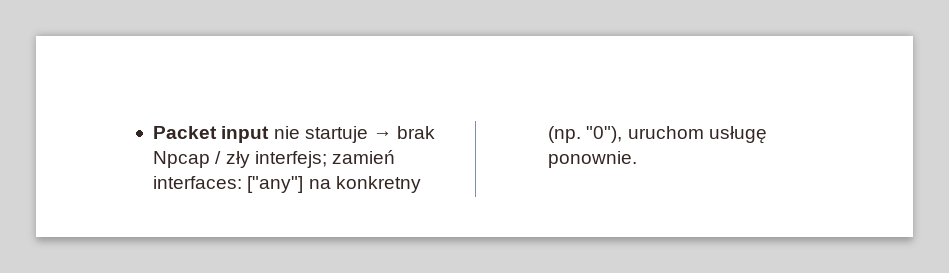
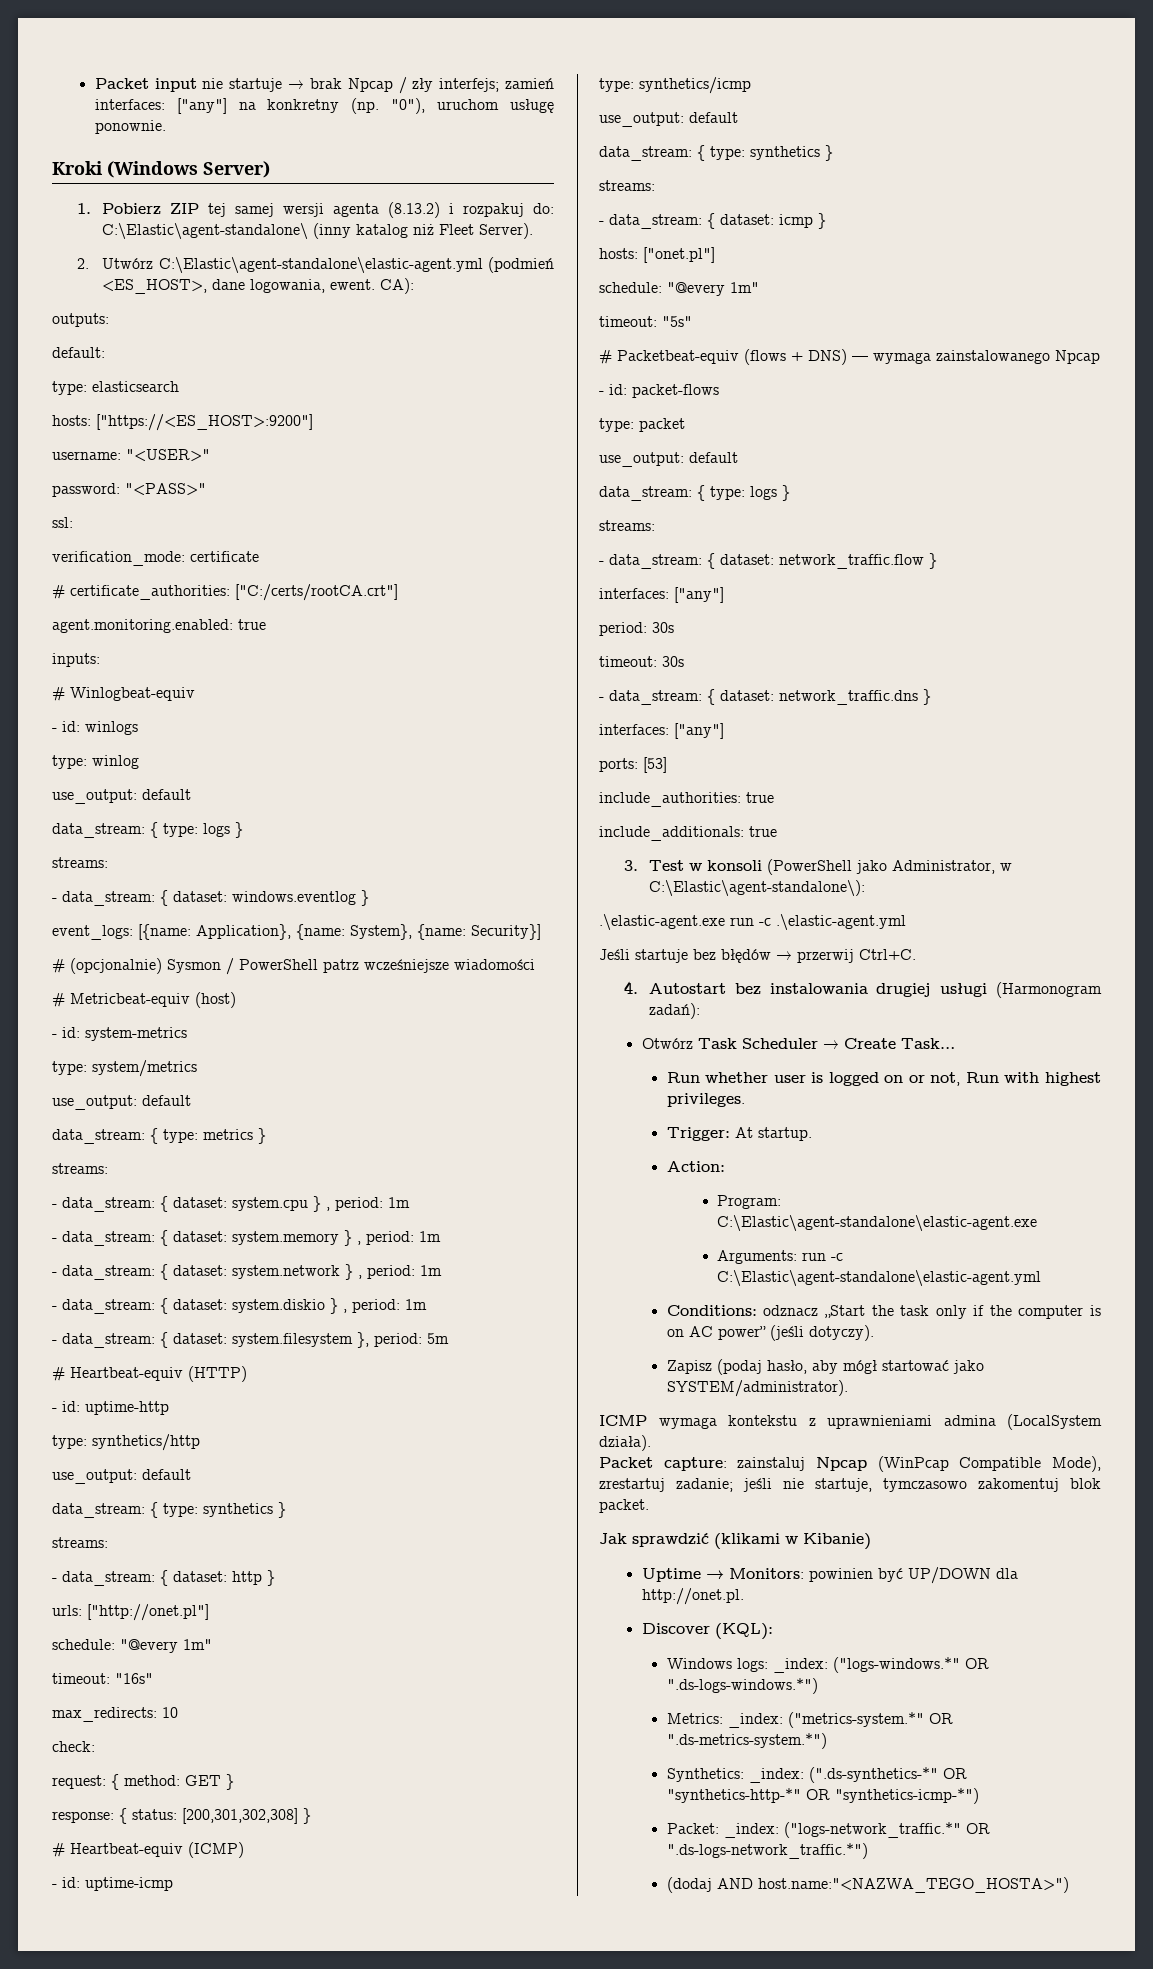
(638, 159) none -> [52,161,270,178] [77,202,554,218] [102,223,534,239] [77,257,554,273] [102,278,415,294] [52,313,109,327] [52,347,105,358] [52,381,179,395] [52,414,313,431] [52,449,210,462] [52,483,206,497] [52,517,73,528] [52,551,259,566] [52,584,398,601] [52,619,266,633] [52,653,100,667] [52,687,195,701] [52,721,138,735] [52,755,139,769] [52,789,191,804] [52,822,243,838] [52,857,108,868] [52,890,369,906] [52,924,541,940] [52,958,535,975] [52,992,236,1008] [52,1027,187,1041] [52,1060,197,1077] [52,1095,191,1110] [52,1128,266,1144] [52,1163,108,1174] [52,1196,410,1212] [52,1230,441,1246] [52,1264,442,1280] [52,1298,427,1314] [52,1332,449,1348] [52,1366,247,1382] [52,1401,169,1415] [52,1434,200,1451] [52,1469,191,1484] [52,1502,286,1518] [52,1537,108,1548] [52,1570,275,1586] [52,1604,209,1621] [52,1639,212,1653] [52,1673,153,1684] [52,1707,178,1722] [52,1741,95,1752] [52,1774,234,1790] [52,1808,311,1824] [52,1842,244,1858] [52,1877,173,1891] [599,77,751,94] [599,112,738,127] [599,145,833,161] [599,180,655,191] [599,213,826,229] [599,247,715,263] [599,282,759,296] [599,316,692,327] [599,349,1100,365] [599,384,719,398] [599,418,685,432] [599,452,738,467] [599,485,790,501] [599,520,655,531] [599,553,937,569] [599,587,724,603] [599,622,674,636] [599,656,684,667] [599,689,931,705] [599,723,724,739] [599,757,667,773] [599,792,774,807] [599,826,777,841] [624,859,1013,875] [649,880,866,896] [599,914,906,930] [599,949,916,963] [624,981,1102,998] [649,1003,701,1019] [641,1038,955,1049] [666,1072,1101,1086] [666,1093,745,1107] [666,1127,812,1141] [666,1161,725,1172] [717,1195,782,1209] [717,1215,1038,1231] [717,1250,844,1264] [717,1270,1042,1286] [666,1305,1101,1319] [666,1325,874,1341] [666,1359,984,1375] [666,1380,848,1397] [599,1414,1102,1430] [599,1435,651,1451] [599,1456,1101,1472] [599,1478,1101,1492] [599,1499,649,1513] [599,1533,871,1550] [641,1567,1018,1584] [641,1588,744,1605] [641,1623,773,1640] [666,1657,989,1673] [666,1678,818,1694] [666,1712,953,1728] [666,1733,827,1749] [666,1767,967,1783] [666,1788,979,1804] [666,1822,990,1838] [666,1843,868,1859] [666,1877,1069,1893] // Kroki (Windows Server) // 1. Pobierz ZIP tej samej wersji agenta (8.13.2) i rozpakuj do: C:\Elastic\agent-standalone\ (inny katalog niż Fleet Server). // 2. Utwórz C:\Elastic\agent-standalone\elastic-agent.yml (podmień <ES_HOST>, dane logowania, ewent. CA): // outputs: // default: // type: elasticsearch // hosts: ["https://<ES_HOST>:9200"] // username: "<USER>" // password: "<PASS>" // ssl: // verification_mode: certificate // # certificate_authorities: ["C:/certs/rootCA.crt"] // agent.monitoring.enabled: true // inputs: // # Winlogbeat-equiv // - id: winlogs // type: winlog // use_output: default // data_stream: { type: logs } // streams: // - data_stream: { dataset: windows.eventlog } // event_logs: [{name: Application}, {name: System}, {name: Security}] // # (opcjonalnie) Sysmon / PowerShell patrz wcześniejsze wiadomości // # Metricbeat-equiv (host) // - id: system-metrics // type: system/metrics // use_output: default // data_stream: { type: metrics } // streams: // - data_stream: { dataset: system.cpu } , period: 1m // - data_stream: { dataset: system.memory } , period: 1m // - data_stream: { dataset: system.network } , period: 1m // - data_stream: { dataset: system.diskio } , period: 1m // - data_stream: { dataset: system.filesystem }, period: 5m // # Heartbeat-equiv (HTTP) // - id: uptime-http // type: synthetics/http // use_output: default // data_stream: { type: synthetics } // streams: // - data_stream: { dataset: http } // urls: ["http://onet.pl"] // schedule: "@every 1m" // timeout: "16s" // max_redirects: 10 // check: // request: { method: GET } // response: { status: [200,301,302,308] } // # Heartbeat-equiv (ICMP) // - id: uptime-icmp // type: synthetics/icmp // use_output: default // data_stream: { type: synthetics } // streams: // - data_stream: { dataset: icmp } // hosts: ["onet.pl"] // schedule: "@every 1m" // timeout: "5s" // # Packetbeat-equiv (flows + DNS) — wymaga zainstalowanego Npcap // - id: packet-flows // type: packet // use_output: default // data_stream: { type: logs } // streams: // - data_stream: { dataset: network_traffic.flow } // interfaces: ["any"] // period: 30s // timeout: 30s // - data_stream: { dataset: network_traffic.dns } // interfaces: ["any"] // ports: [53] // include_authorities: true // include_additionals: true // 3. Test w konsoli (PowerShell jako Administrator, w C:\Elastic\agent-standalone\): // .\elastic-agent.exe run -c .\elastic-agent.yml // Jeśli startuje bez błędów → przerwij Ctrl+C. // 4. Autostart bez instalowania drugiej usługi (Harmonogram zadań): // Otwórz Task Scheduler → Create Task… // Run whether user is logged on or not, Run with highest privileges. // Trigger: At startup. // Action: // Program: C:\Elastic\agent-standalone\elastic-agent.exe // Arguments: run -c C:\Elastic\agent-standalone\elastic-agent.yml // Conditions: odznacz „Start the task only if the computer is on AC power” (jeśli dotyczy). // Zapisz (podaj hasło, aby mógł startować jako SYSTEM/administrator). // ICMP wymaga kontekstu z uprawnieniami admina (LocalSystem działa). // Packet capture: zainstaluj Npcap (WinPcap Compatible Mode), zrestartuj zadanie; jeśli nie startuje, tymczasowo zakomentuj blok packet. // Jak sprawdzić (klikami w Kibanie) // Uptime → Monitors: powinien być UP/DOWN dla http://onet.pl. // Discover (KQL): // Windows logs: _index: ("logs-windows.*" OR ".ds-logs-windows.*") // Metrics: _index: ("metrics-system.*" OR ".ds-metrics-system.*") // Synthetics: _index: (".ds-synthetics-*" OR "synthetics-http-*" OR "synthetics-icmp-*") // Packet: _index: ("logs-network_traffic.*" OR ".ds-logs-network_traffic.*") // (dodaj AND host.name:"<NAZWA_TEGO_HOSTA>")

